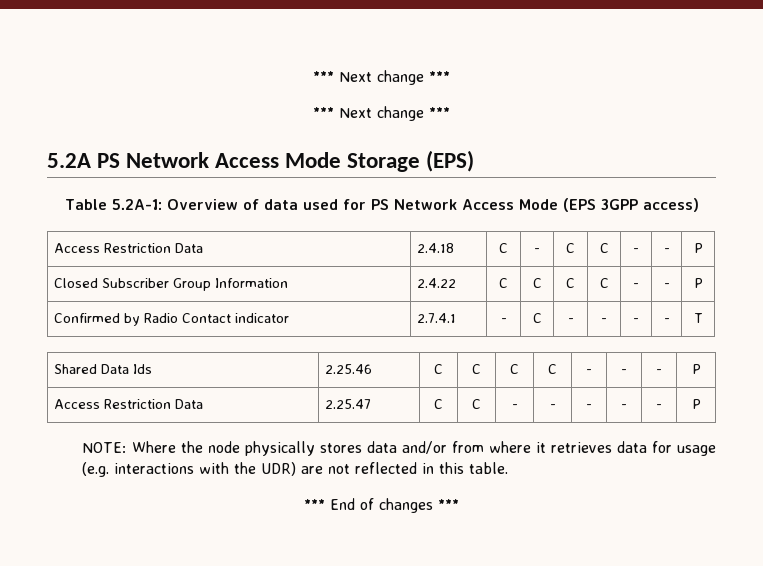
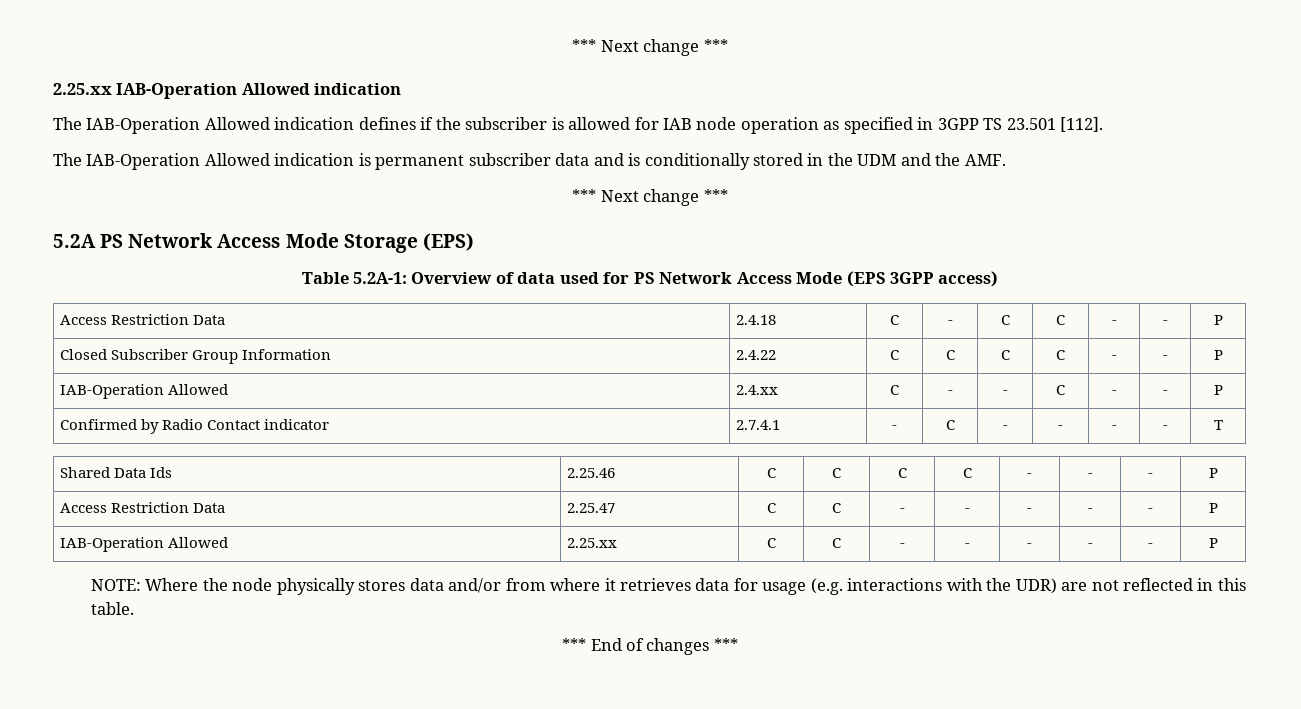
[313,70,450,85] *** Next change *** -> [572,39,728,56] [53,83,402,99] [53,117,1104,134] [53,153,1006,170] *** Next change *** // 2.25.xx IAB-Operation Allowed indication // The IAB-Operation Allowed indication defines if the subscriber is allowed for IAB node operation as specified in 3GPP TS 23.501 [112]. // The IAB-Operation Allowed indication is permanent subscriber data and is conditionally stored in the UDM and the AMF.
(703, 283) none -> [59,384,228,399] [735,385,778,395] [890,385,899,395] [947,390,953,395] [1002,390,1008,395] [1056,385,1065,395] [1111,390,1117,395] [1162,390,1168,395] [1213,385,1223,395] // IAB-Operation Allowed | 2.4.xx | C | - | - | C | - | - | P
(701, 404) none -> [59,537,228,552] [566,538,617,548] [766,538,776,548] [832,538,841,548] [899,543,905,548] [964,543,970,548] [1027,543,1032,548] [1087,543,1093,548] [1148,543,1153,548] [1208,538,1218,548] // IAB-Operation Allowed | 2.25.xx | C | C | - | - | - | - | - | P

